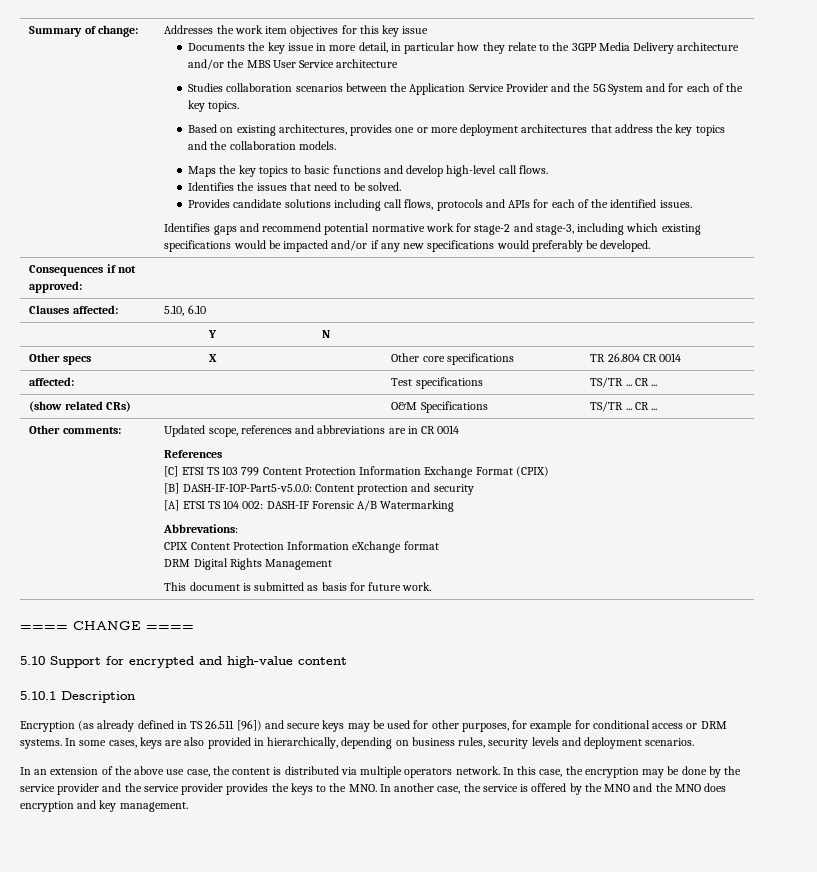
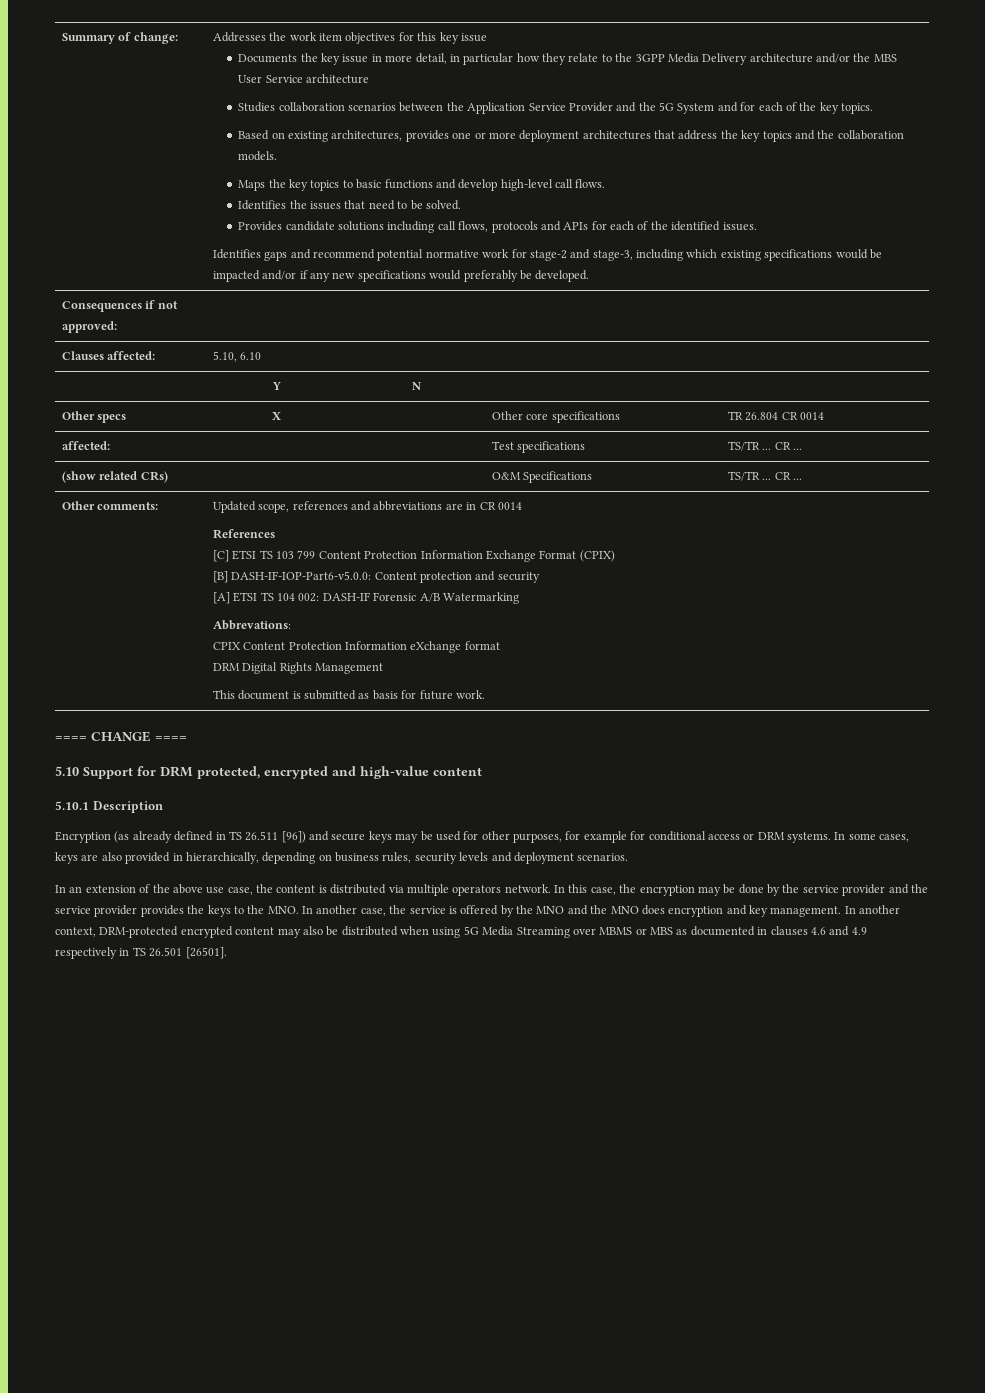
[182,484,312,492] DASH-IF-IOP-Part5-v5.0.0: -> [231,571,372,580] DASH-IF-IOP-Part6-v5.0.0:
(124, 660) none -> [160,766,260,779] DRM protected,
(188, 807) none -> [844,905,901,914] [55,926,867,938] [55,947,227,959] In another context, DRM-protected encrypted content may also be distributed when using 5G Media Streaming over MBMS or MBS as documented in clauses 4.6 and 4.9 respectively in TS 26.501 [26501].

